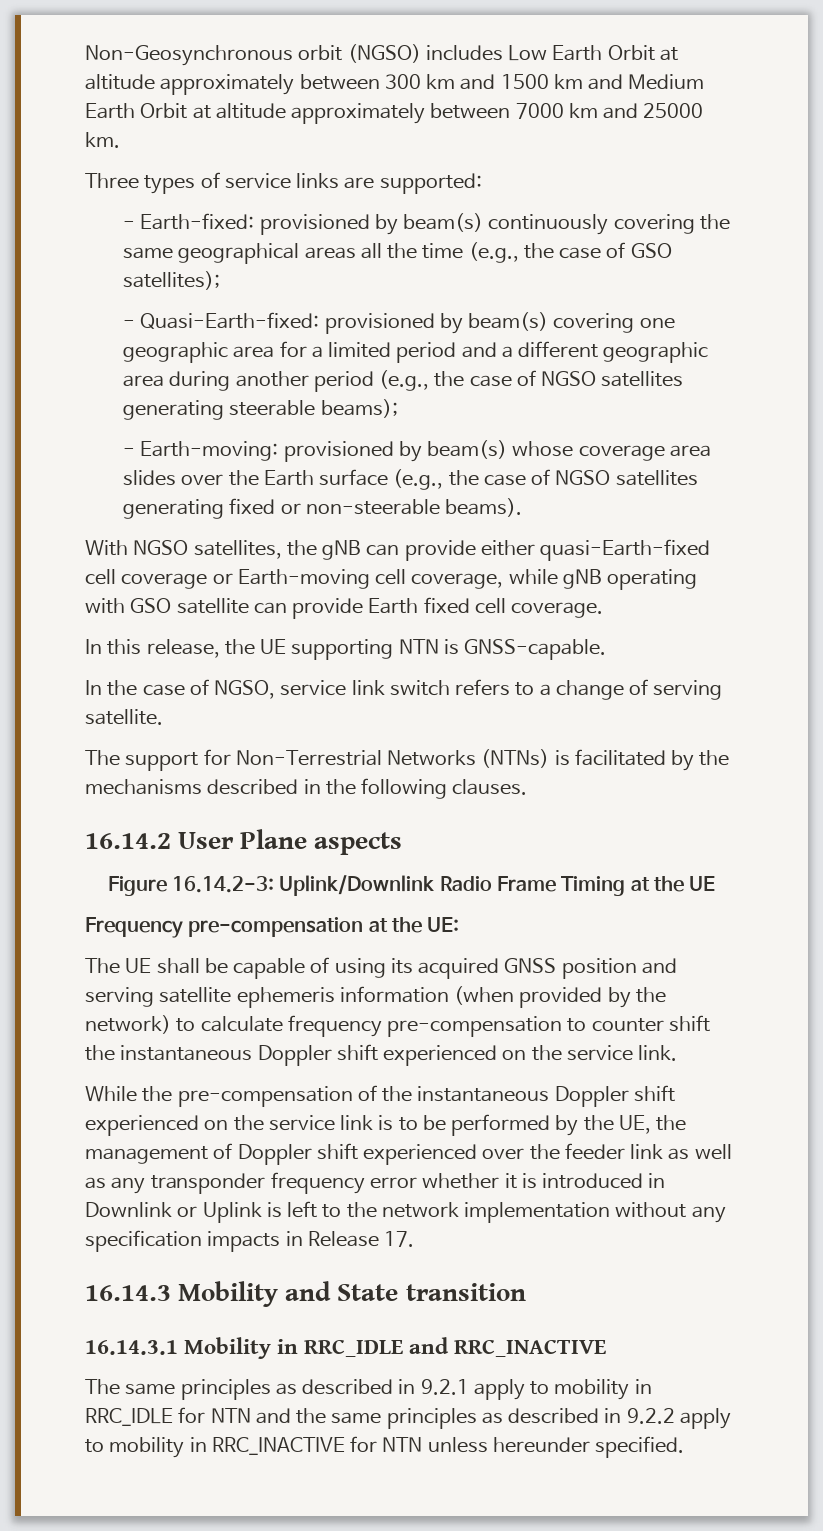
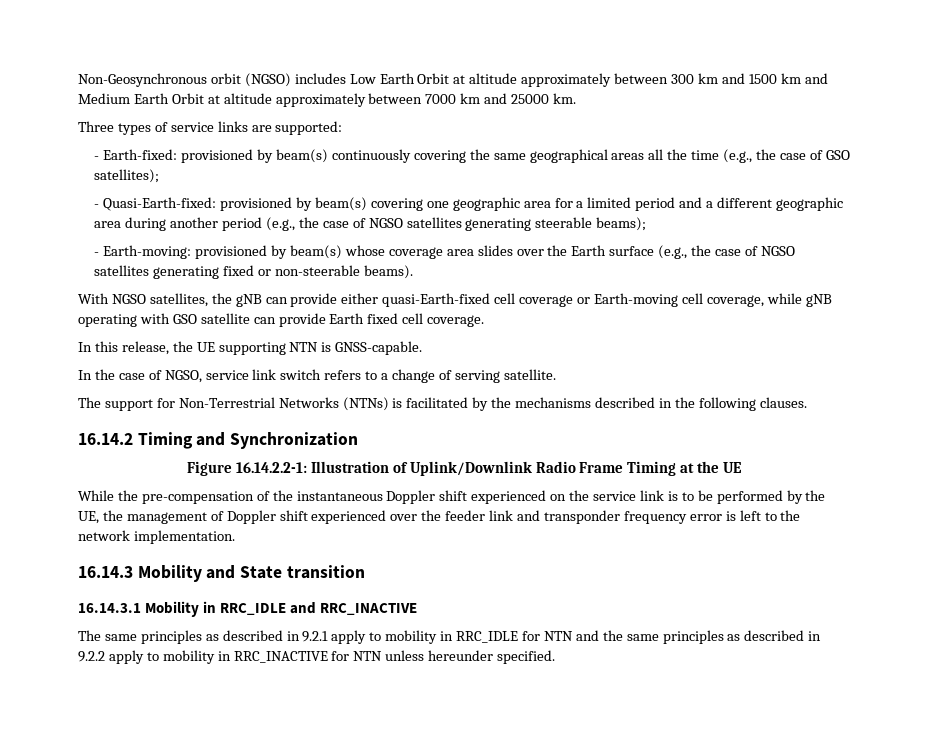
[178,829,403,855] [107,876,275,896] User Plane aspects // Figure 16.14.2-3: -> [137,432,359,449] [186,461,408,476] Timing and Synchronization // Figure 16.14.2.2-1: Illustration of
[85,917,460,938] [85,957,677,979] [85,986,666,1008] [85,1015,710,1037] [85,1044,678,1066] // Frequency pre-compensation at the UE: // The UE shall be capable of using its acquired GNSS position and serving satellite ephemeris information (when provided by the network) to calculate frequency pre-compensation to counter shift the instantaneous Doppler shift experienced on the service link. -> (743, 467) none
[668,1144,732,1160] [85,1172,666,1194] [85,1202,262,1223] as well as any transponder frequency error whether it is introduced in Downlink or Uplink -> [517,510,722,524] and transponder frequency error
[464,1202,726,1223] [85,1230,415,1252] implementation without any specification impacts in Release 17. -> [133,530,235,544] implementation.

